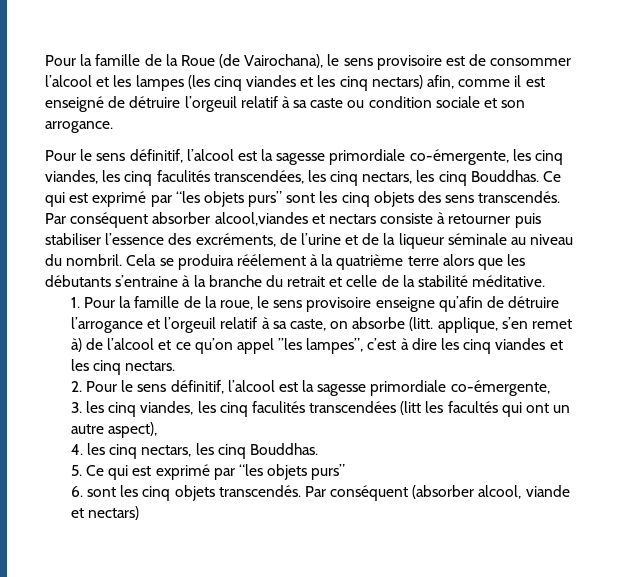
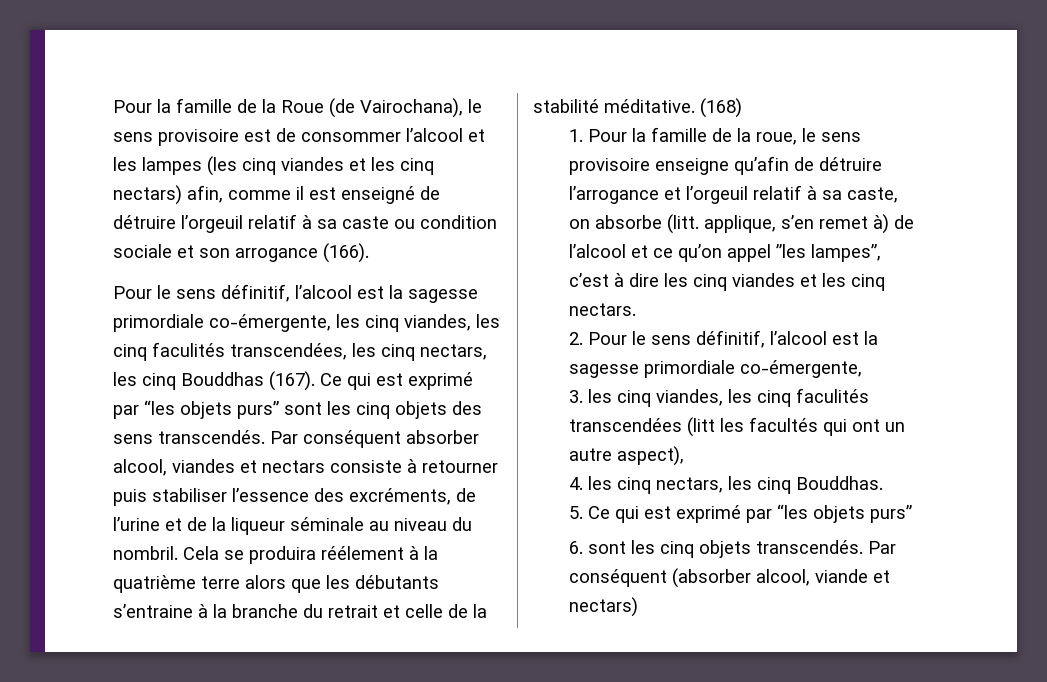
[45,121,113,133] arrogance. -> [235,243,369,263] arrogance (166).
[470,170,539,182] Bouddhas. -> [181,371,315,391] Bouddhas (167).
[214,212,308,226] alcool,viandes -> [113,459,235,476] alcool, viandes
(546, 281) none -> [700,98,742,118] (168)

